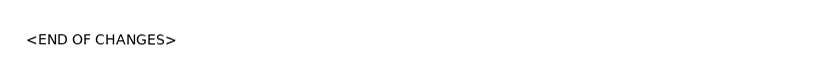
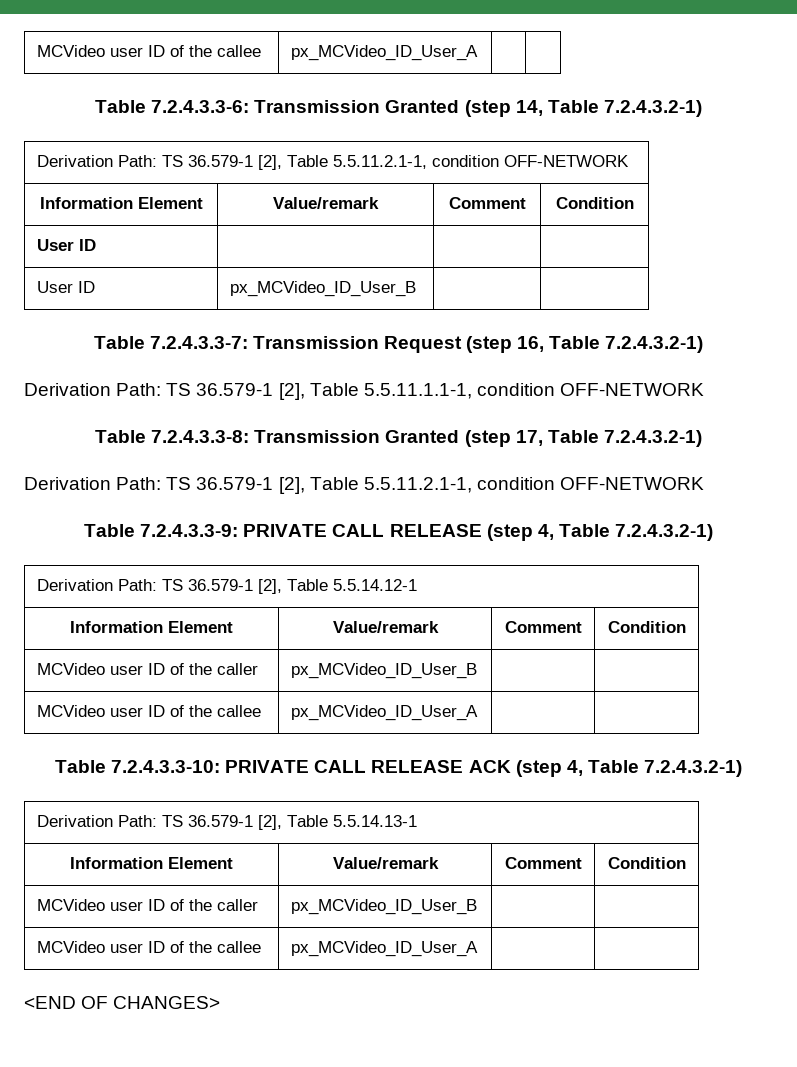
(25, 39) none -> [36,45,261,57] [290,45,478,61] [95,100,702,117] [36,155,629,170] [39,197,203,209] [273,197,379,209] [448,197,526,209] [555,197,634,209] [36,239,96,251] [36,281,95,293] [229,281,416,297] [93,336,704,353] [24,383,705,400] [95,430,702,447] [24,477,705,494] [83,524,714,541] [36,579,417,594] [70,621,233,633] [332,621,439,633] [504,621,582,633] [607,621,686,633] [36,663,258,675] [290,663,477,679] [36,705,261,717] [290,705,478,721] [54,760,743,777] [36,815,417,830] [70,857,233,869] [332,857,439,869] [504,857,582,869] [607,857,686,869] [36,899,258,911] [290,899,477,915] [36,941,261,953] [290,941,478,957] MCVideo user ID of the callee | px_MCVideo_ID_User_A | | // Table 7.2.4.3.3-6: Transmission Granted (step 14, Table 7.2.4.3.2-1) // Derivation Path: TS 36.579-1 [2], Table 5.5.11.2.1-1, condition OFF-NETWORK // Information Element | Value/remark | Comment | Condition // User ID | | | // User ID | px_MCVideo_ID_User_B | | // Table 7.2.4.3.3-7: Transmission Request (step 16, Table 7.2.4.3.2-1) // Derivation Path: TS 36.579-1 [2], Table 5.5.11.1.1-1, condition OFF-NETWORK // Table 7.2.4.3.3-8: Transmission Granted (step 17, Table 7.2.4.3.2-1) // Derivation Path: TS 36.579-1 [2], Table 5.5.11.2.1-1, condition OFF-NETWORK // Table 7.2.4.3.3-9: PRIVATE CALL RELEASE (step 4, Table 7.2.4.3.2-1) // Derivation Path: TS 36.579-1 [2], Table 5.5.14.12-1 // Information Element | Value/remark | Comment | Condition // MCVideo user ID of the caller | px_MCVideo_ID_User_B | | // MCVideo user ID of the callee | px_MCVideo_ID_User_A | | // Table 7.2.4.3.3-10: PRIVATE CALL RELEASE ACK (step 4, Table 7.2.4.3.2-1) // Derivation Path: TS 36.579-1 [2], Table 5.5.14.13-1 // Information Element | Value/remark | Comment | Condition // MCVideo user ID of the caller | px_MCVideo_ID_User_B | | // MCVideo user ID of the callee | px_MCVideo_ID_User_A | | //

